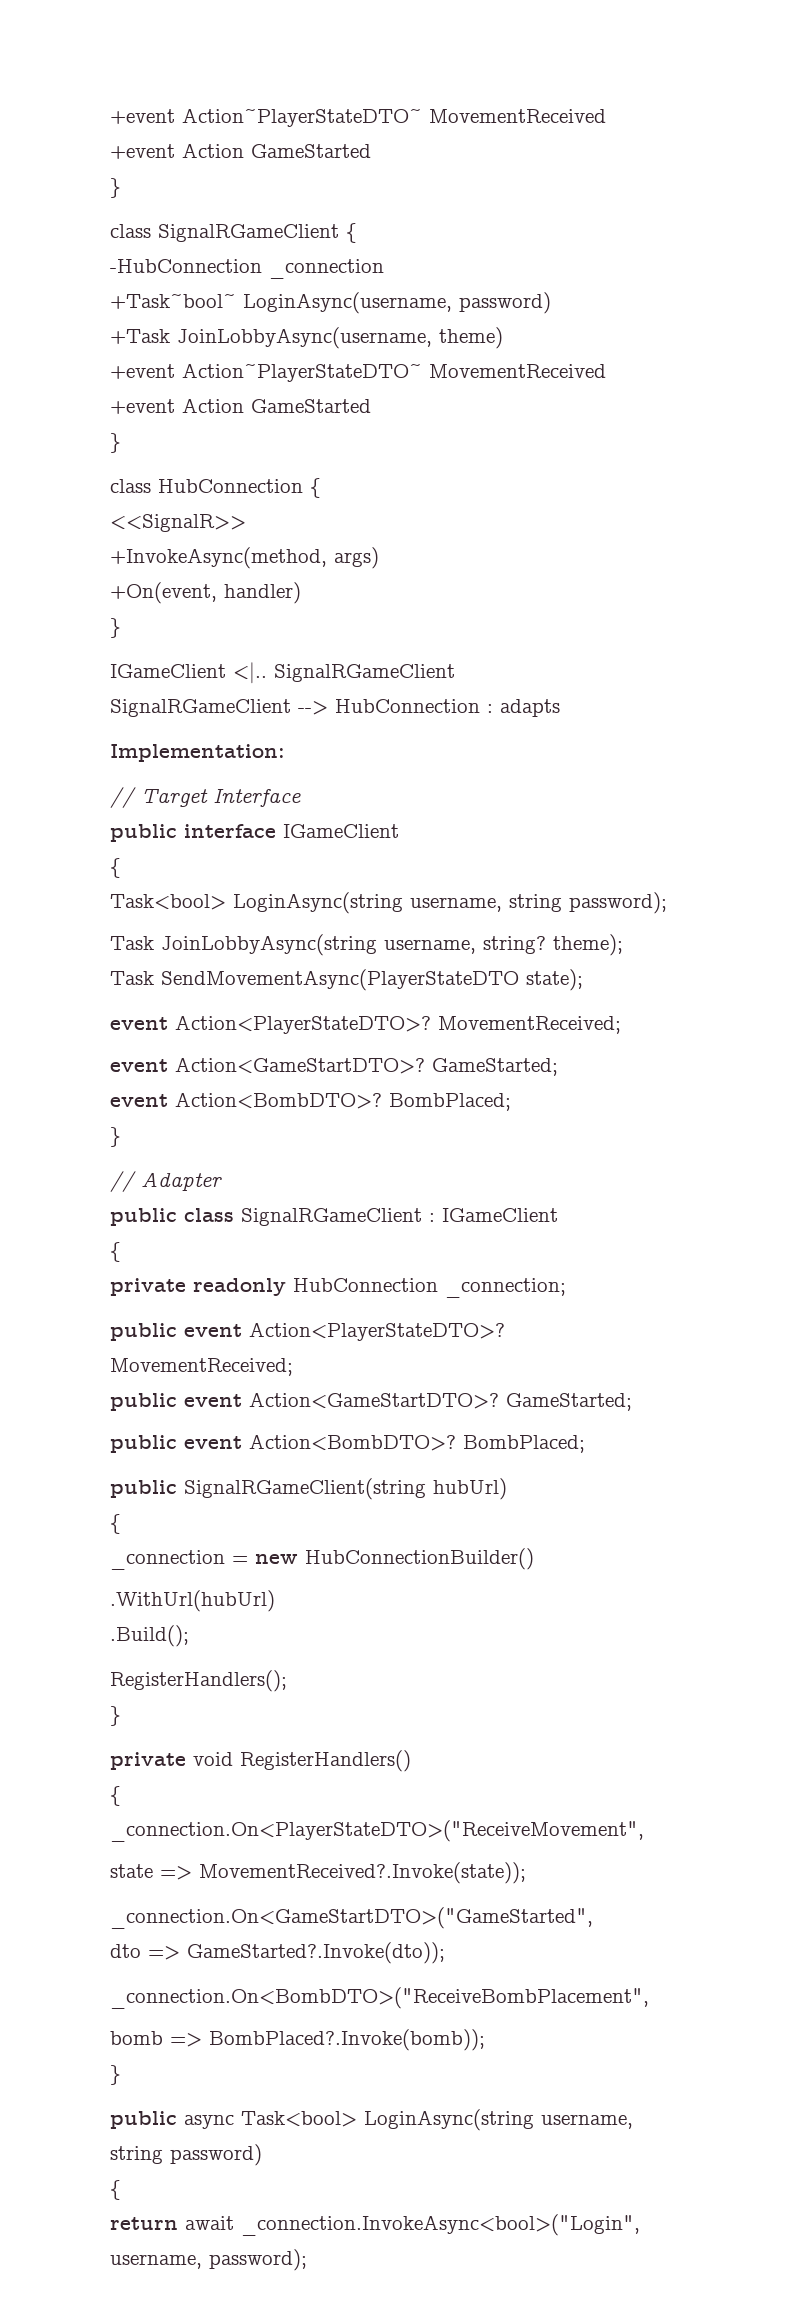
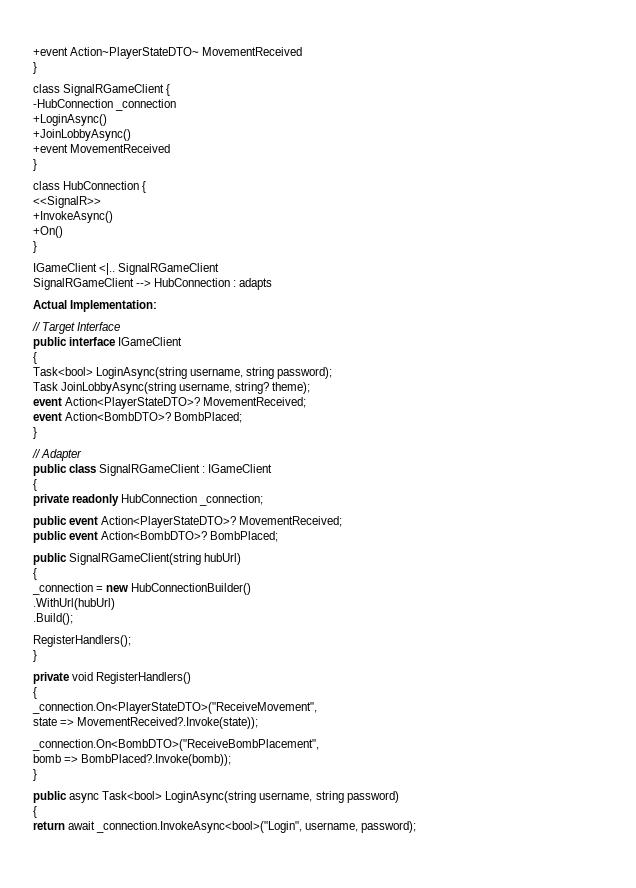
[110,108,606,127] [110,143,371,159] +event Action~PlayerStateDTO~ MovementReceived // +event Action GameStarted -> [33,47,303,59] +event Action~PlayerStateDTO~ MovementReceived
[110,292,551,314] [110,327,503,349] [110,363,606,382] [110,398,371,414] +Task~bool~ LoginAsync(username, password) // +Task JoinLobbyAsync(username, theme) // +event Action~PlayerStateDTO~ MovementReceived // +event Action GameStarted -> [33,114,107,126] [33,129,131,141] [33,144,171,153] +LoginAsync() // +JoinLobbyAsync() // +event MovementReceived
[110,547,379,569] [110,582,301,604] +InvokeAsync(method, args) // +On(event, handler) -> [33,211,113,223] [33,226,63,238] +InvokeAsync() // +On()
(560, 708) none -> [33,300,67,309] Actual
[110,969,583,991] [110,1015,621,1034] [110,1057,558,1076] // Task SendMovementAsync(PlayerStateDTO state); // event Action<PlayerStateDTO>? MovementReceived; // event Action<GameStartDTO>? GameStarted; -> [33,397,307,409] // event Action<PlayerStateDTO>? MovementReceived;
[110,1392,632,1411] // public event Action<GameStartDTO>? GameStarted; -> (343, 521) none
[110,1907,593,1929] [110,1942,445,1964] // _connection.On<GameStartDTO>("GameStarted", // dto => GameStarted?.Invoke(dto)); -> (259, 723) none

